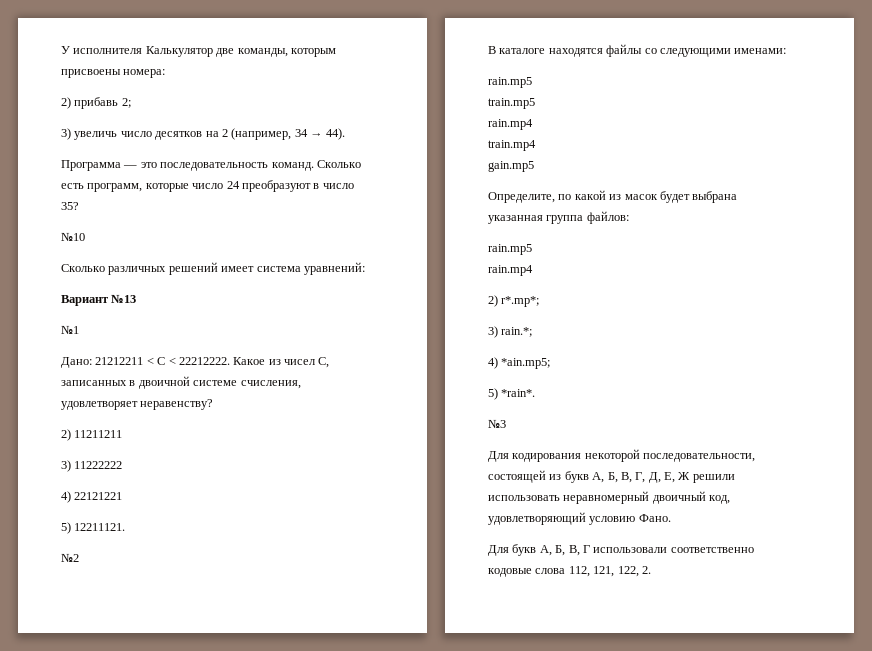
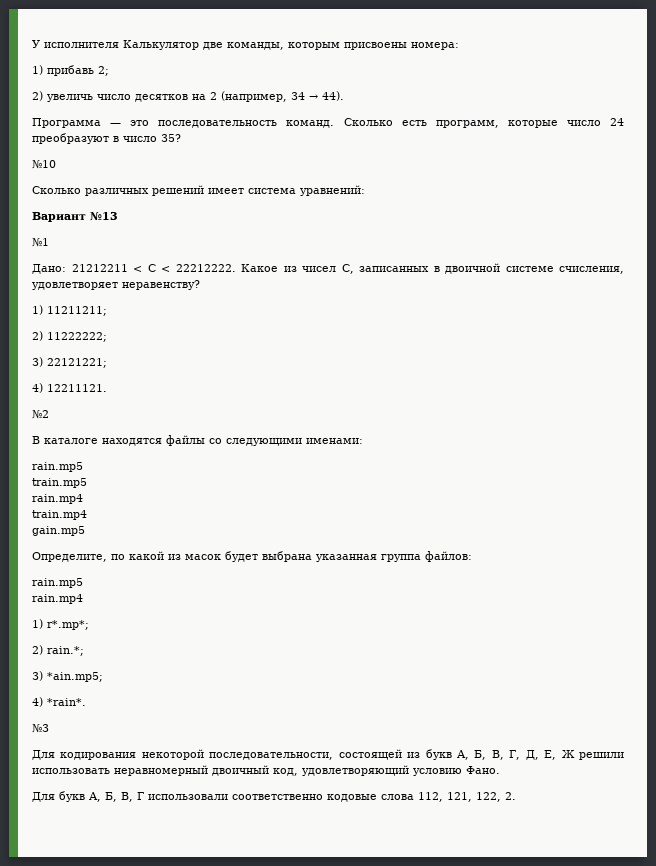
[61,97,71,109] 2) -> [32,65,43,75] 1)
[61,128,71,140] 3) -> [32,91,43,101] 2)
[61,429,123,441] [61,460,123,472] [61,491,123,503] [61,522,71,534] // 2) 11211211 // 3) 11222222 // 4) 22121221 // 5) -> [32,305,107,316] [32,331,107,342] [32,357,107,368] [32,383,43,393] // 1) 11211211; // 2) 11222222; // 3) 22121221; // 4)
[488,295,498,307] 2) -> [32,619,43,629] 1)
[488,326,498,338] 3) -> [32,645,43,655] 2)
[488,357,498,369] 4) -> [32,671,43,681] 3)
[488,388,498,400] 5) -> [32,697,43,707] 4)

